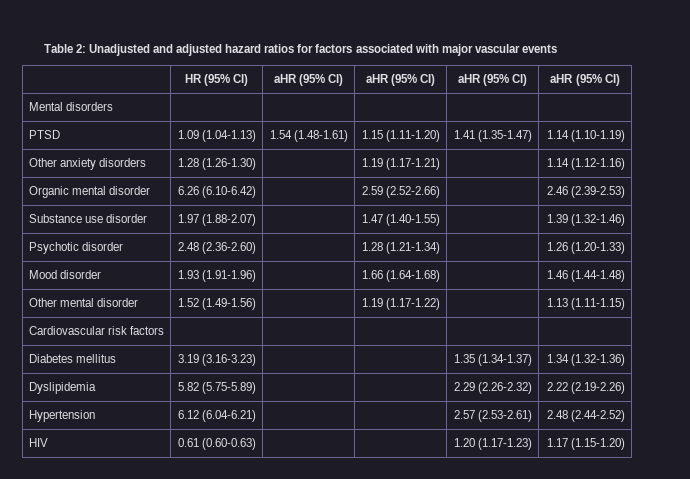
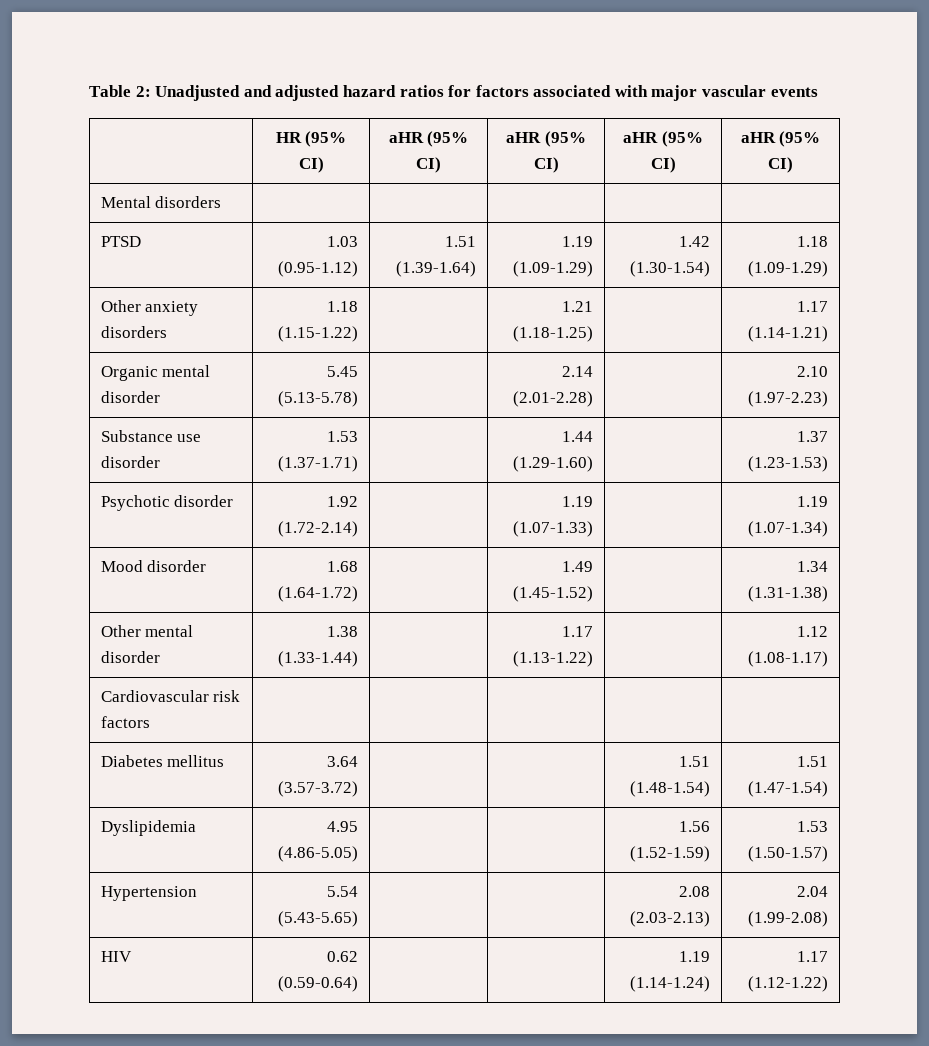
[178,130,257,142] [270,130,349,142] [362,130,441,142] [454,130,533,142] [547,130,626,142] [28,158,146,170] [178,158,257,170] [362,158,441,170] [547,158,626,170] [28,186,150,198] [178,186,257,198] [362,186,441,198] [547,186,626,198] [28,214,147,223] [178,214,257,226] [362,214,441,226] [547,214,626,226] [28,242,123,254] [178,242,257,254] [362,242,441,254] [547,242,626,254] [28,270,101,279] [178,270,257,282] [362,270,441,282] [547,270,626,282] [28,298,138,307] [178,298,257,310] [362,298,441,310] [547,298,626,310] 1.09 (1.04-1.13) | 1.54 (1.48-1.61) | 1.15 (1.11-1.20) | 1.41 (1.35-1.47) | 1.14 (1.10-1.19) // Other anxiety disorders | 1.28 (1.26-1.30) | | 1.19 (1.17-1.21) | | 1.14 (1.12-1.16) // Organic mental disorder | 6.26 (6.10-6.42) | | 2.59 (2.52-2.66) | | 2.46 (2.39-2.53) // Substance use disorder | 1.97 (1.88-2.07) | | 1.47 (1.40-1.55) | | 1.39 (1.32-1.46) // Psychotic disorder | 2.48 (2.36-2.60) | | 1.28 (1.21-1.34) | | 1.26 (1.20-1.33) // Mood disorder | 1.93 (1.91-1.96) | | 1.66 (1.64-1.68) | | 1.46 (1.44-1.48) // Other mental disorder | 1.52 (1.49-1.56) | | 1.19 (1.17-1.22) | | 1.13 (1.11-1.15) -> [327,236,359,247] [278,261,359,277] [445,236,477,247] [396,261,477,277] [562,236,594,247] [513,261,594,277] [679,236,711,247] [630,261,711,277] [797,236,829,247] [748,261,829,277] [100,300,199,316] [100,326,167,338] [327,301,359,312] [278,326,359,342] [562,301,594,312] [513,326,594,342] [797,301,829,312] [748,326,829,342] [100,365,211,381] [100,391,160,403] [327,366,359,377] [278,391,359,407] [562,366,594,377] [513,391,594,407] [797,366,829,377] [748,391,829,407] [100,430,202,442] [100,456,160,468] [327,431,359,442] [278,456,359,472] [562,431,594,442] [513,456,594,472] [797,431,829,442] [748,456,829,472] [100,495,234,511] [327,496,359,507] [278,521,359,537] [562,496,594,507] [513,521,594,537] [797,496,829,507] [748,521,829,537] [100,560,207,572] [327,561,359,572] [278,586,359,602] [562,561,594,572] [513,586,594,602] [797,561,829,572] [748,586,829,602] [100,625,194,637] [100,651,160,663] [327,626,359,637] [278,651,359,667] [562,626,594,637] [513,651,594,667] [797,626,829,637] [748,651,829,667] 1.03 (0.95-1.12) | 1.51 (1.39-1.64) | 1.19 (1.09-1.29) | 1.42 (1.30-1.54) | 1.18 (1.09-1.29) // Other anxiety disorders | 1.18 (1.15-1.22) | | 1.21 (1.18-1.25) | | 1.17 (1.14-1.21) // Organic mental disorder | 5.45 (5.13-5.78) | | 2.14 (2.01-2.28) | | 2.10 (1.97-2.23) // Substance use disorder | 1.53 (1.37-1.71) | | 1.44 (1.29-1.60) | | 1.37 (1.23-1.53) // Psychotic disorder | 1.92 (1.72-2.14) | | 1.19 (1.07-1.33) | | 1.19 (1.07-1.34) // Mood disorder | 1.68 (1.64-1.72) | | 1.49 (1.45-1.52) | | 1.34 (1.31-1.38) // Other mental disorder | 1.38 (1.33-1.44) | | 1.17 (1.13-1.22) | | 1.12 (1.08-1.17)
[178,354,257,366] [454,354,533,366] [547,354,626,366] [28,382,96,394] [178,382,257,394] [454,382,533,394] [547,382,626,394] [28,410,95,422] [178,410,257,422] [454,410,533,422] [547,410,626,422] [28,438,48,447] [178,438,257,450] [454,438,533,450] [547,438,626,450] 3.19 (3.16-3.23) | | | 1.35 (1.34-1.37) | 1.34 (1.32-1.36) // Dyslipidemia | 5.82 (5.75-5.89) | | | 2.29 (2.26-2.32) | 2.22 (2.19-2.26) // Hypertension | 6.12 (6.04-6.21) | | | 2.57 (2.53-2.61) | 2.48 (2.44-2.52) // HIV | 0.61 (0.60-0.63) | | | 1.20 (1.17-1.23) | 1.17 (1.15-1.20) -> [327,756,359,767] [278,781,359,797] [679,756,711,767] [630,781,711,797] [797,756,829,767] [748,781,829,797] [100,820,196,836] [327,821,359,832] [278,846,359,862] [679,821,711,832] [630,846,711,862] [797,821,829,832] [748,846,829,862] [100,886,197,901] [327,886,359,897] [278,911,359,927] [679,886,711,897] [630,911,711,927] [797,886,829,897] [748,911,829,927] [100,951,132,962] [327,951,359,962] [278,976,359,992] [679,951,711,962] [630,976,711,992] [797,951,829,962] [748,976,829,992] 3.64 (3.57-3.72) | | | 1.51 (1.48-1.54) | 1.51 (1.47-1.54) // Dyslipidemia | 4.95 (4.86-5.05) | | | 1.56 (1.52-1.59) | 1.53 (1.50-1.57) // Hypertension | 5.54 (5.43-5.65) | | | 2.08 (2.03-2.13) | 2.04 (1.99-2.08) // HIV | 0.62 (0.59-0.64) | | | 1.19 (1.14-1.24) | 1.17 (1.12-1.22)

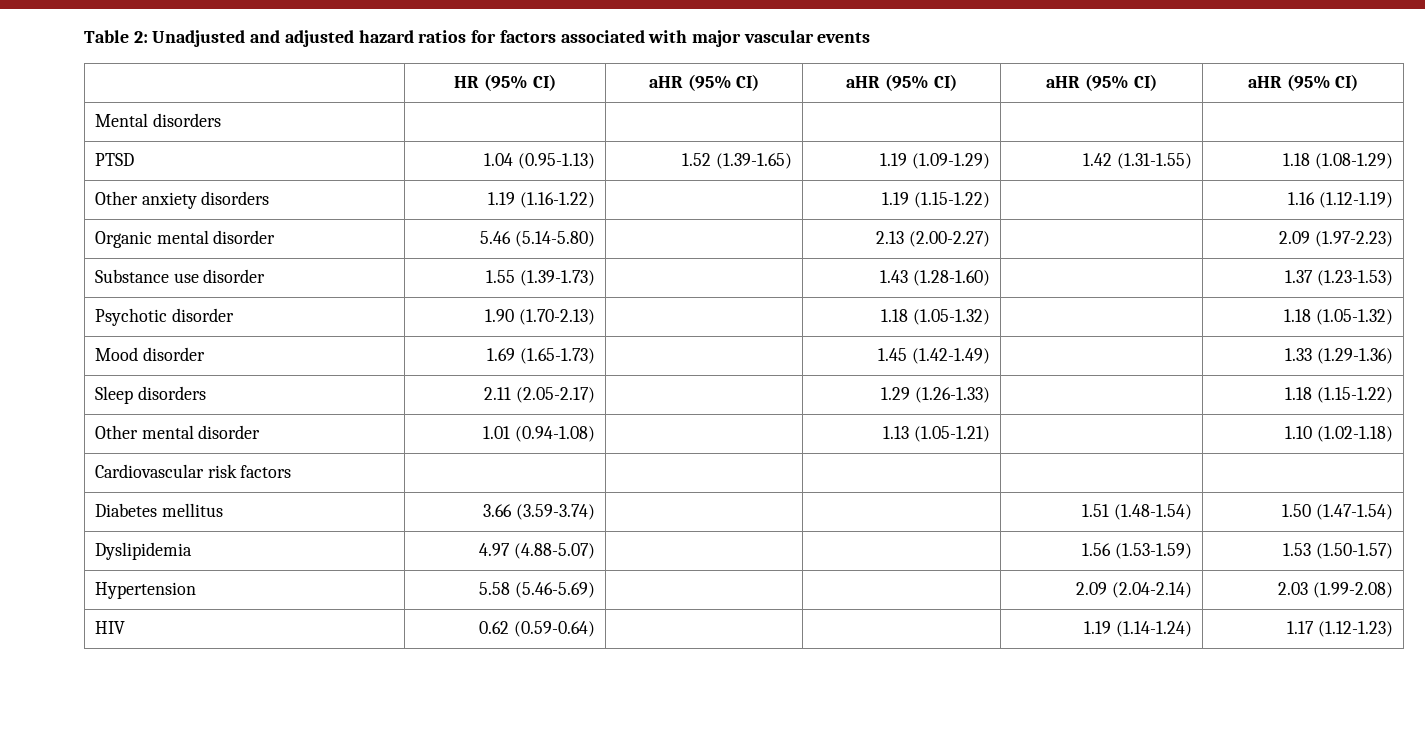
[327,236,359,247] [278,261,359,277] [445,236,477,247] [396,261,477,277] 1.03 (0.95-1.12) | 1.51 (1.39-1.64) -> [484,153,596,169] [682,153,793,169] 1.04 (0.95-1.13) | 1.52 (1.39-1.65)
[630,261,711,277] [797,236,829,247] [748,261,829,277] (1.30-1.54) | 1.18 (1.09-1.29) -> [1117,153,1193,169] [1283,153,1394,169] (1.31-1.55) | 1.18 (1.08-1.29)
[327,301,359,312] [278,326,359,342] [562,301,594,312] [513,326,594,342] [797,301,829,312] [748,326,829,342] [100,365,211,381] [100,391,160,403] [327,366,359,377] [278,391,359,407] [562,366,594,377] [513,391,594,407] [797,366,829,377] 1.18 (1.15-1.22) | | 1.21 (1.18-1.25) | | 1.17 (1.14-1.21) // Organic mental disorder | 5.45 (5.13-5.78) | | 2.14 (2.01-2.28) | | 2.10 -> [488,192,596,208] [882,192,991,208] [1288,192,1394,208] [94,230,276,248] [480,231,596,247] [876,231,991,247] [1279,231,1311,244] 1.19 (1.16-1.22) | | 1.19 (1.15-1.22) | | 1.16 (1.12-1.19) // Organic mental disorder | 5.46 (5.14-5.80) | | 2.13 (2.00-2.27) | | 2.09
[327,431,359,442] [278,456,359,472] [562,431,594,442] [513,456,594,472] 1.53 (1.37-1.71) | | 1.44 (1.29-1.60) -> [486,270,596,286] [880,270,991,286] 1.55 (1.39-1.73) | | 1.43 (1.28-1.60)
[327,496,359,507] [278,521,359,537] [562,496,594,507] [513,521,594,537] [797,496,829,507] [748,521,829,537] [100,560,207,572] [327,561,359,572] [278,586,359,602] [562,561,594,572] [513,586,594,602] [797,561,829,572] [748,586,829,602] [100,625,194,637] [100,651,160,663] [327,626,359,637] [278,651,359,667] [562,626,594,637] [513,651,594,667] [797,626,829,637] [748,651,829,667] 1.92 (1.72-2.14) | | 1.19 (1.07-1.33) | | 1.19 (1.07-1.34) // Mood disorder | 1.68 (1.64-1.72) | | 1.49 (1.45-1.52) | | 1.34 (1.31-1.38) // Other mental disorder | 1.38 (1.33-1.44) | | 1.17 (1.13-1.22) | | 1.12 (1.08-1.17) -> [485,309,596,325] [881,309,991,325] [1284,309,1394,325] [94,347,205,361] [487,348,596,364] [878,348,991,364] [1285,348,1394,364] [94,386,206,404] [484,387,596,403] [881,387,991,403] [1285,387,1394,403] [94,425,261,439] [483,426,596,442] [883,426,991,442] [1285,426,1394,442] 1.90 (1.70-2.13) | | 1.18 (1.05-1.32) | | 1.18 (1.05-1.32) // Mood disorder | 1.69 (1.65-1.73) | | 1.45 (1.42-1.49) | | 1.33 (1.29-1.36) // Sleep disorders | 2.11 (2.05-2.17) | | 1.29 (1.26-1.33) | | 1.18 (1.15-1.22) // Other mental disorder | 1.01 (0.94-1.08) | | 1.13 (1.05-1.21) | | 1.10 (1.02-1.18)
[327,756,359,767] [278,781,359,797] 3.64 (3.57-3.72) -> [483,504,596,520] 3.66 (3.59-3.74)
[797,756,829,767] 1.51 -> [1282,504,1312,517] 1.50
[327,821,359,832] [278,846,359,862] 4.95 (4.86-5.05) -> [479,543,596,559] 4.97 (4.88-5.07)
[630,846,711,862] (1.52-1.59) -> [1115,543,1193,559] (1.53-1.59)
[327,886,359,897] [278,911,359,927] [679,886,711,897] [630,911,711,927] [797,886,829,897] 5.54 (5.43-5.65) | | | 2.08 (2.03-2.13) | 2.04 -> [479,582,596,598] [1076,582,1193,598] [1278,582,1309,595] 5.58 (5.46-5.69) | | | 2.09 (2.04-2.14) | 2.03
[748,976,829,992] (1.12-1.22) -> [1318,621,1394,637] (1.12-1.23)

